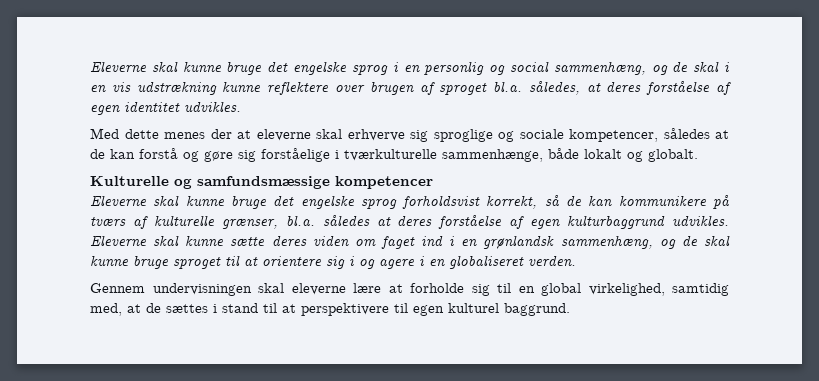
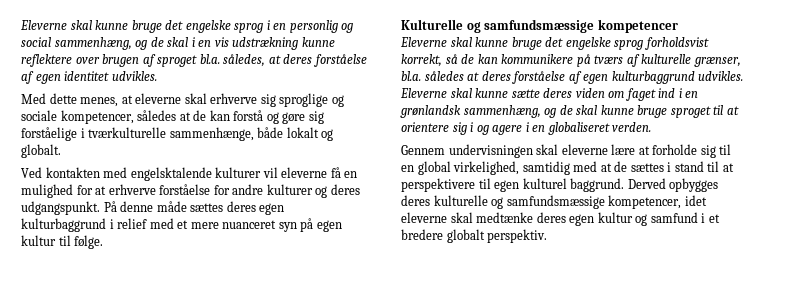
[164,129,232,139] menes der -> [80,97,119,107] menes,
(698, 155) none -> [21,167,358,181] [21,184,360,198] [21,201,285,215] [21,218,342,232] [21,235,104,249] // Ved kontakten med engelsktalende kulturer vil eleverne få en mulighed for at erhverve forståelse for andre kulturer og deres udgangspunkt. På denne måde sættes deres egen kulturbaggrund i relief med et mere nuanceret syn på egen kultur til følge.
[90,303,122,316] med, -> [573,161,598,172] med
(570, 309) none -> [627,178,719,192] [401,195,707,209] [401,212,720,226] [401,229,548,243] Derved opbygges deres kulturelle og samfundsmæssige kompetencer, idet eleverne skal medtænke deres egen kultur og samfund i et bredere globalt perspektiv.

